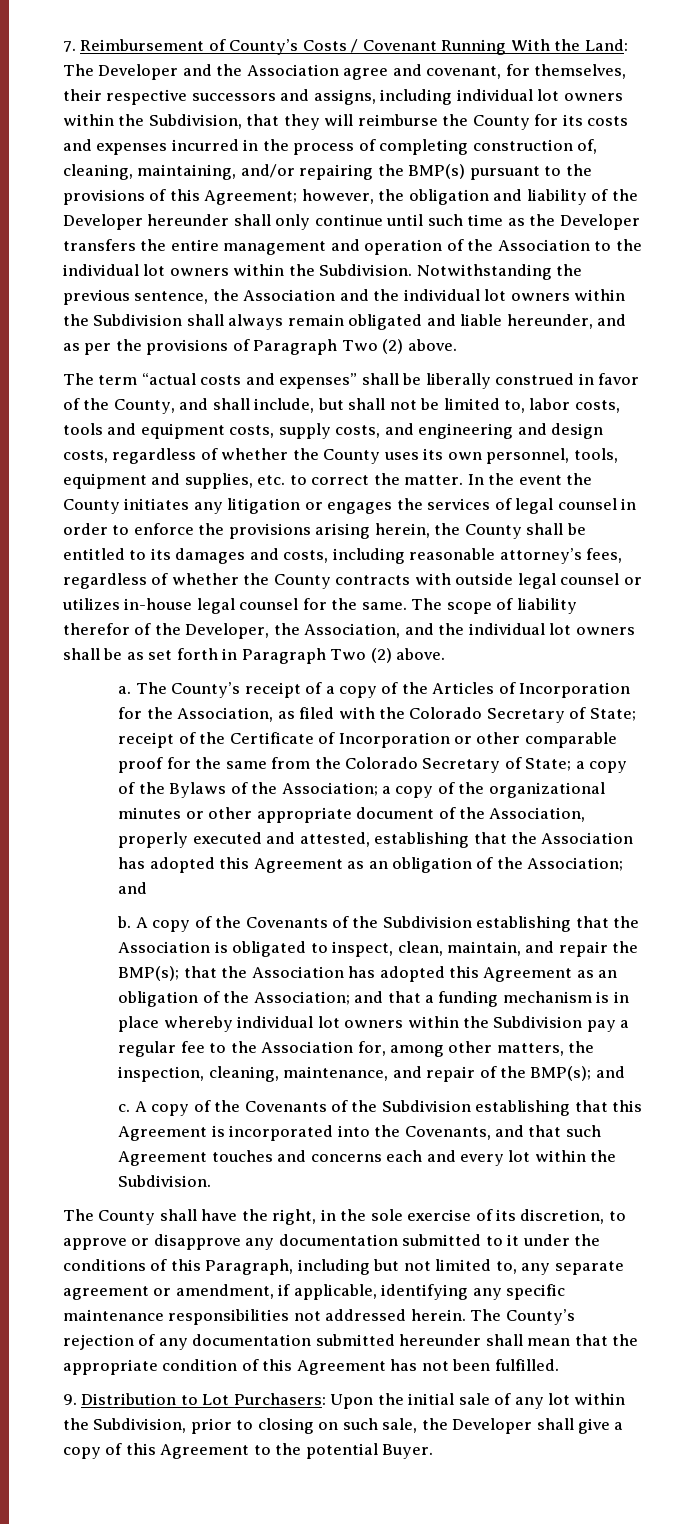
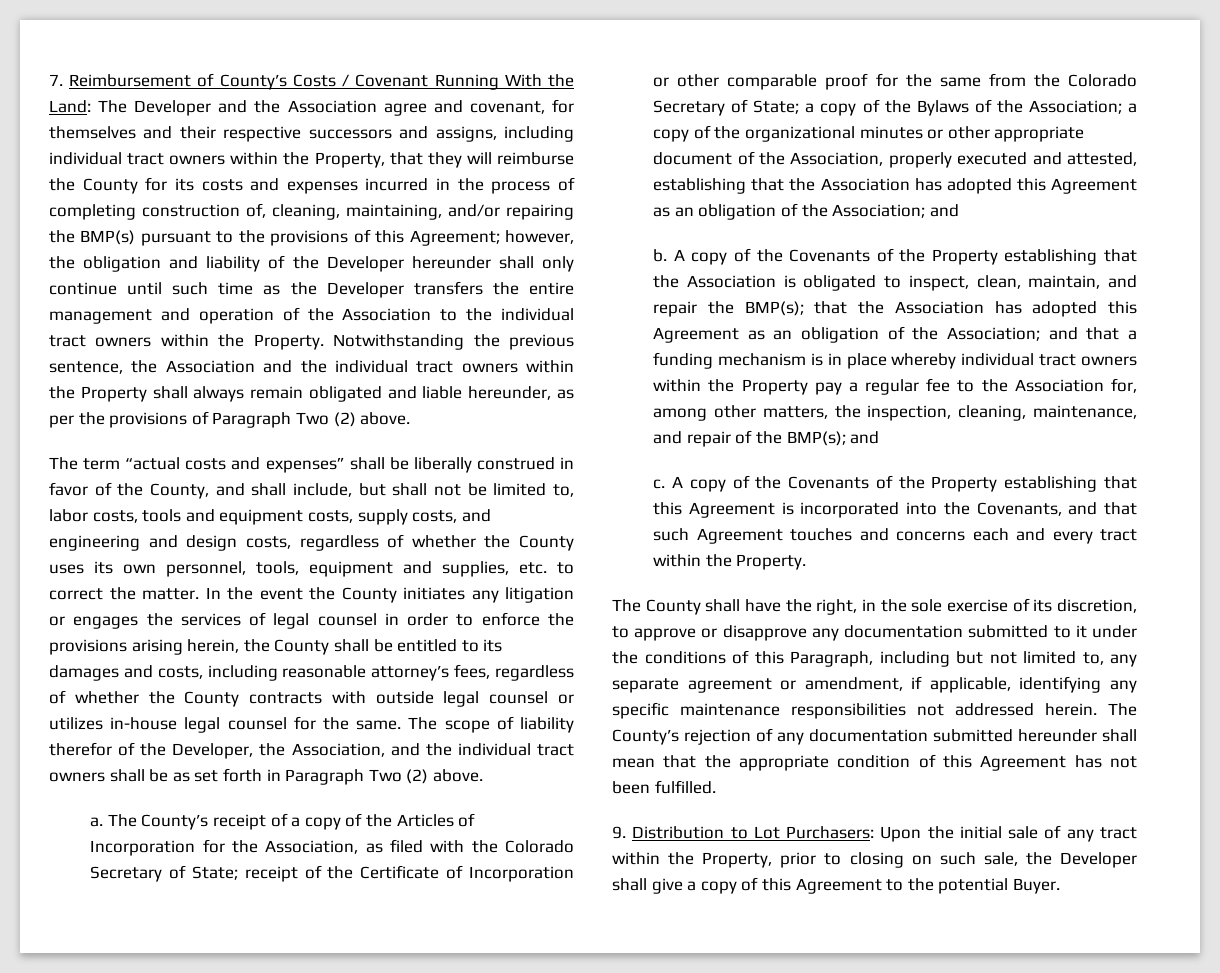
[534,64,627,79] themselves, -> [49,126,173,139] themselves and
[537,89,623,101] [63,114,242,129] lot owners within the Subdivision, -> [127,152,385,168] tract owners within the Property,
[143,264,413,276] lot owners within the Subdivision. -> [49,334,324,350] tract owners within the Property.
[484,289,626,301] [63,314,183,326] lot owners within the Subdivision -> [416,360,574,373] [49,386,147,402] tract owners within the Property
[597,314,627,326] and -> (552, 393) none
[549,623,572,635] lot -> [536,744,574,756] tract
[382,916,472,928] Subdivision -> [931,249,998,265] Property
[317,1016,583,1028] lot owners within the Subdivision -> [1039,354,1137,366] [653,379,808,395] tract owners within the Property
[381,1100,471,1112] Subdivision -> [931,476,998,492] Property
[508,1150,617,1162] [118,1175,212,1187] lot within the Subdivision. -> [1100,529,1137,541] [653,554,807,570] tract within the Property.
[548,1393,626,1405] [63,1418,187,1433] lot within the Subdivision, -> [1100,827,1137,839] [612,852,773,868] tract within the Property,

